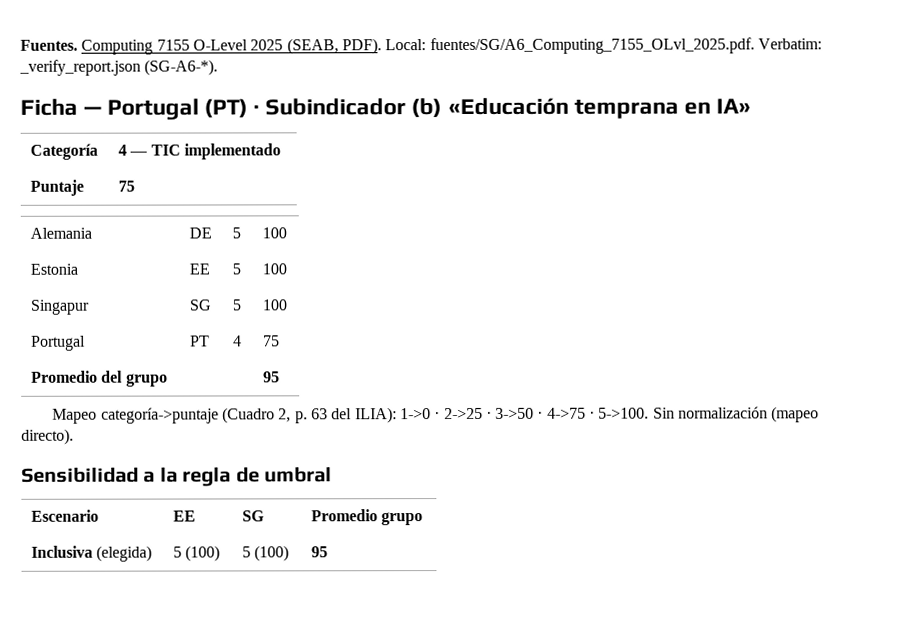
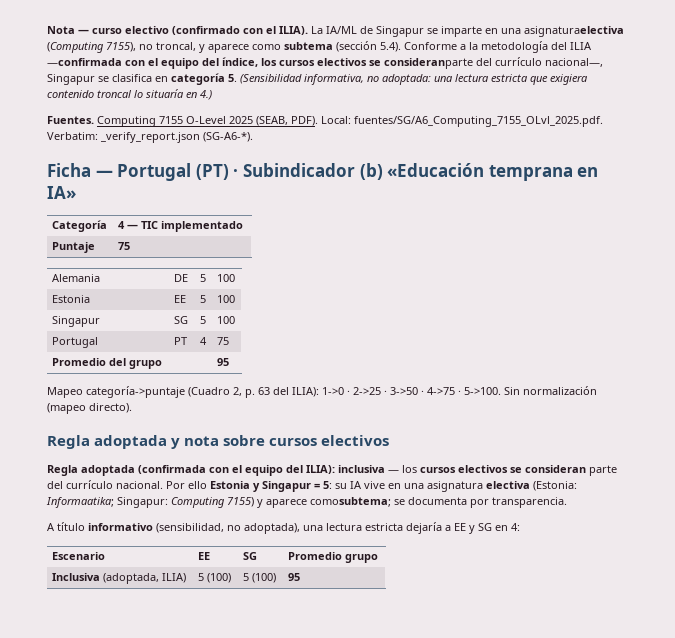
(20, 45) none -> [47,26,624,37] [47,41,592,53] [47,57,603,69] [47,73,588,85] [47,89,212,100] Nota — curso electivo (confirmado con el ILIA). La IA/ML de Singapur se imparte en una asignaturaelectiva (Computing 7155), no troncal, y aparece como subtema (sección 5.4). Conforme a la metodología del ILIA —confirmada con el equipo del índice, los cursos electivos se consideranparte del currículo nacional—, Singapur se clasifica en categoría 5. (Sensibilidad informativa, no adoptada: una lectura estricta que exigiera contenido troncal lo situaría en 4.) //
[21,467,332,487] Sensibilidad a la regla de umbral -> [47,435,390,449] [47,465,617,476] [47,480,577,492] [46,497,567,508] [47,522,520,534] Regla adoptada y nota sobre cursos electivos // Regla adoptada (confirmada con el equipo del ILIA): inclusiva — los cursos electivos se consideran parte del currículo nacional. Por ello Estonia y Singapur = 5: su IA vive en una asignatura electiva (Estonia: Informaatika; Singapur: Computing 7155) y aparece comosubtema; se documenta por transparencia. // A título informativo (sensibilidad, no adoptada), una lectura estricta dejaría a EE y SG en 4:
[96,545,153,562] (elegida) -> [103,573,187,584] (adoptada, ILIA)

